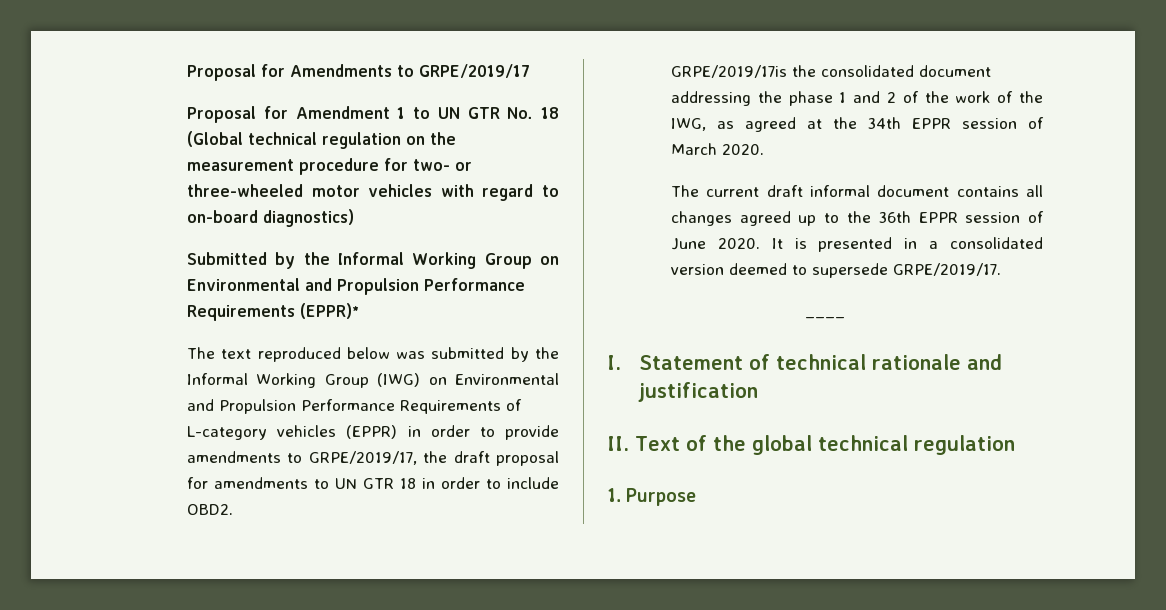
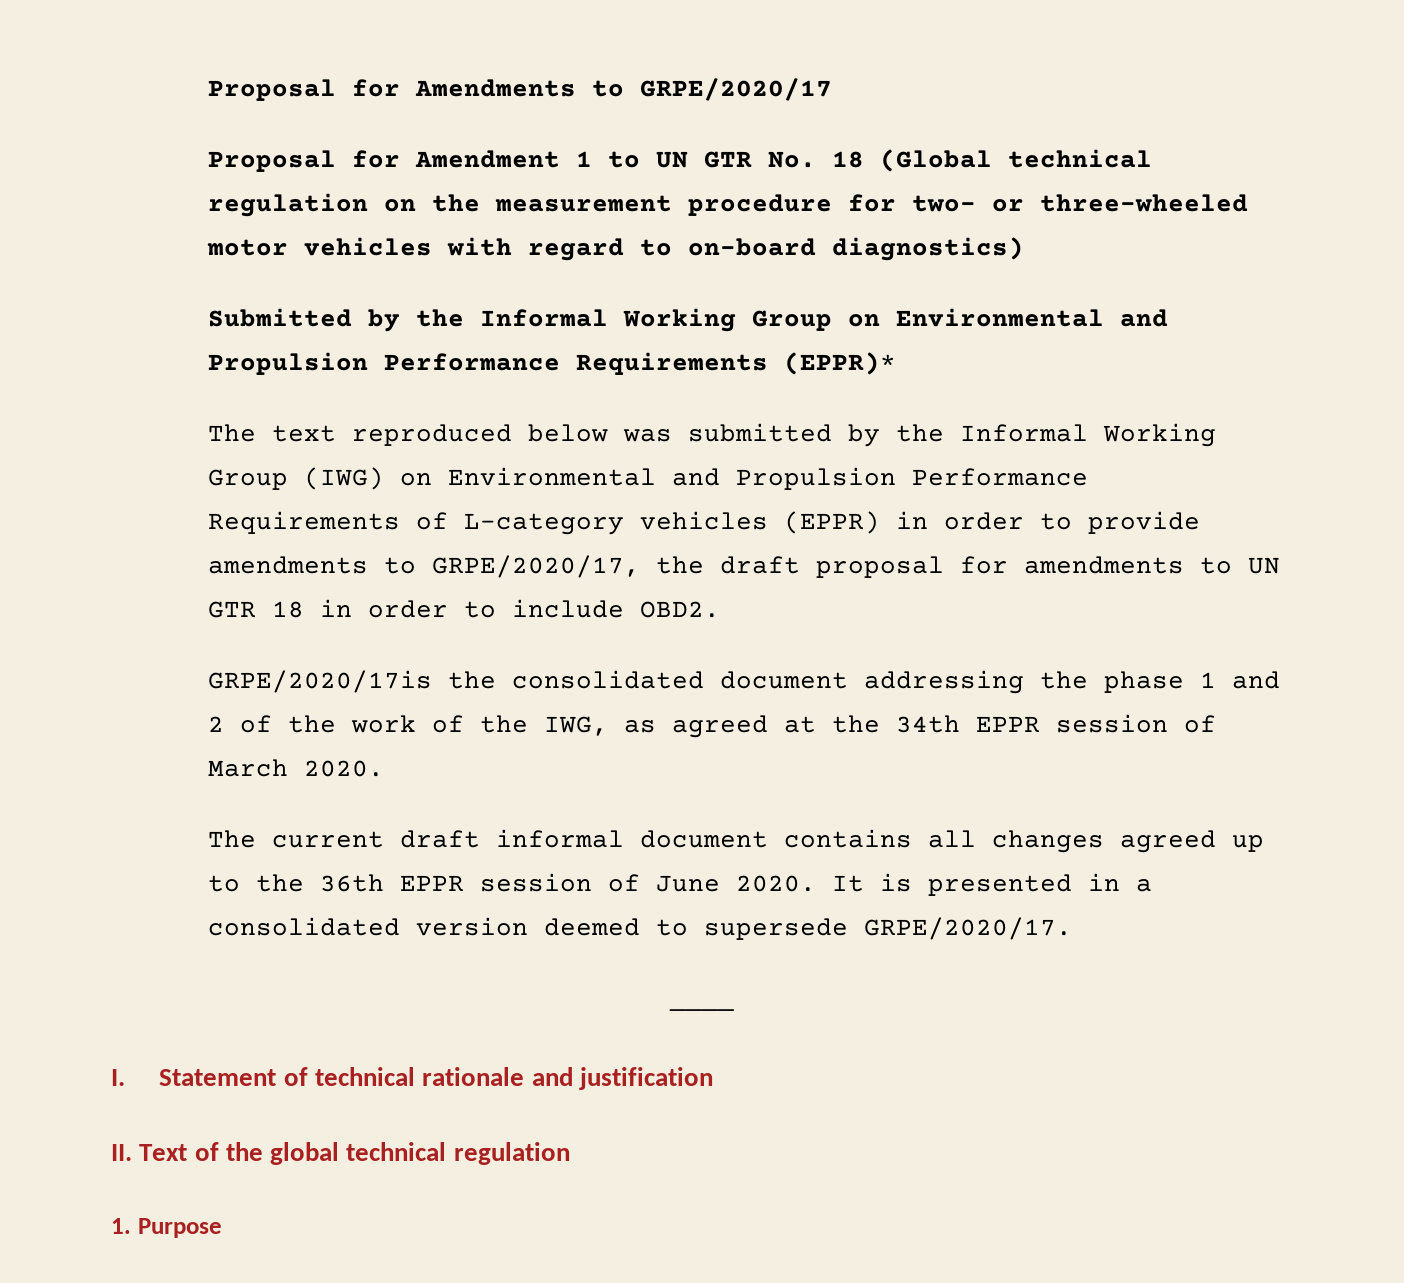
[419,64,531,78] GRPE/2019/17 -> [639,78,832,101] GRPE/2020/17
[308,451,417,465] GRPE/2019/17, -> [431,555,640,578] GRPE/2020/17,
[671,65,788,78] GRPE/2019/17is -> [207,670,432,693] GRPE/2020/17is
[893,263,1002,276] GRPE/2019/17. -> [863,917,1072,940] GRPE/2020/17.

